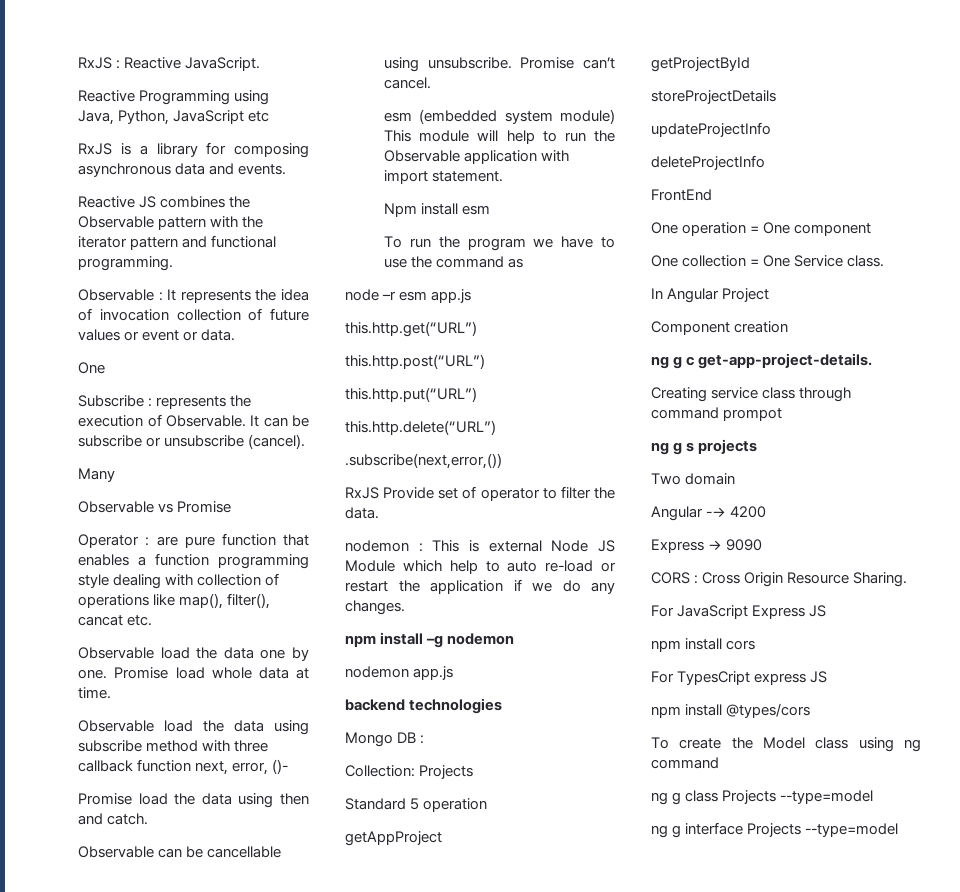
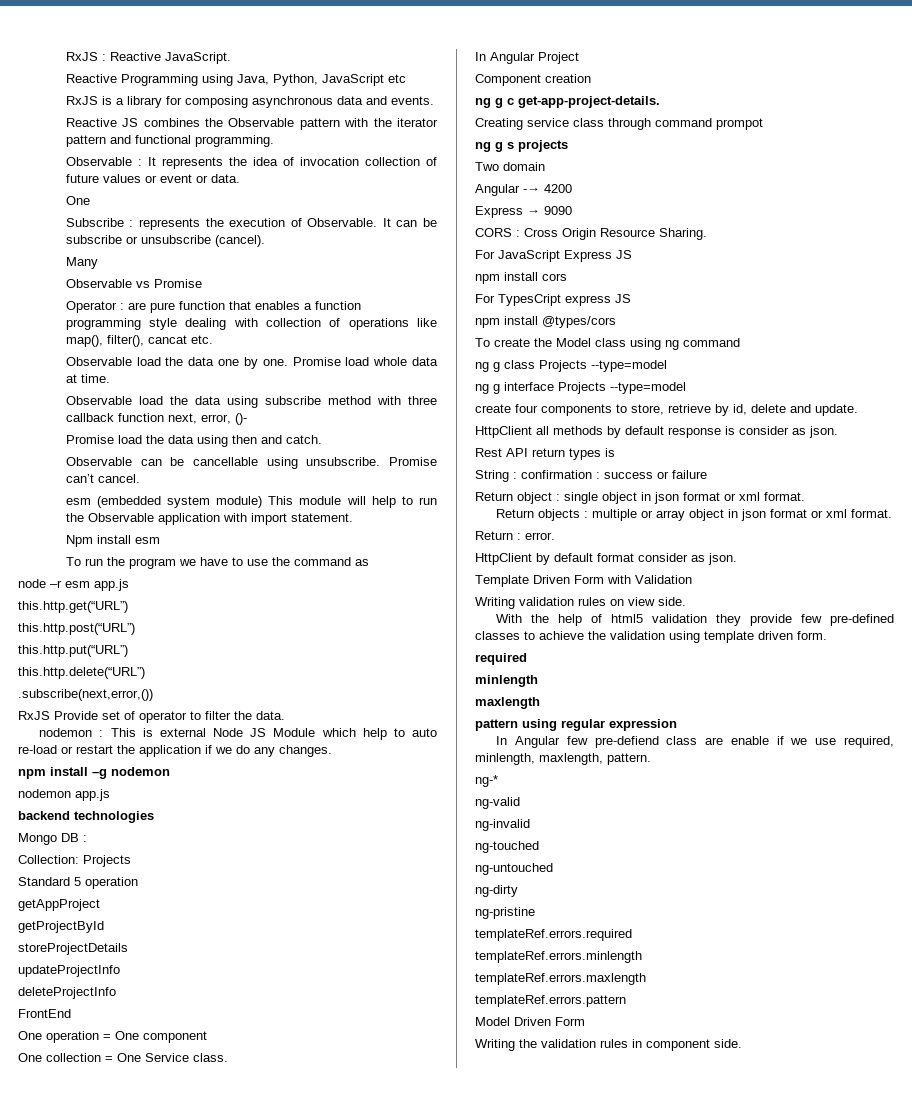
(899, 830) none -> [475,404,858,416] [475,426,838,438] [475,448,615,460] [475,470,707,482] [475,492,805,504] [496,509,893,521] [475,531,555,540] [475,553,737,565] [475,575,692,587] [475,597,686,609] [496,614,894,626] [475,631,827,643] [475,653,527,665] [475,675,538,687] [475,697,540,709] [475,719,677,731] [496,736,894,748] [475,753,651,765] [475,775,498,787] [475,797,520,809] [475,819,530,831] [475,841,539,853] [475,863,553,875] [475,885,518,897] [475,907,535,919] [475,929,632,941] [475,951,642,963] [475,973,646,985] [475,995,626,1007] [475,1017,585,1026] [475,1039,742,1051] // create four components to store, retrieve by id, delete and update. // HttpClient all methods by default response is consider as json. // Rest API return types is // String : confirmation : success or failure // Return object : single object in json format or xml format. // Return objects : multiple or array object in json format or xml format. // Return : error. // HttpClient by default format consider as json. // Template Driven Form with Validation // Writing validation rules on view side. // With the help of html5 validation they provide few pre-defined classes to achieve the validation using template driven form. // required // minlength // maxlength // pattern using regular expression // In Angular few pre-defiend class are enable if we use required, minlength, maxlength, pattern. // ng-* // ng-valid // ng-invalid // ng-touched // ng-untouched // ng-dirty // ng-pristine // templateRef.errors.required // templateRef.errors.minlength // templateRef.errors.maxlength // templateRef.errors.pattern // Model Driven Form // Writing the validation rules in component side.

